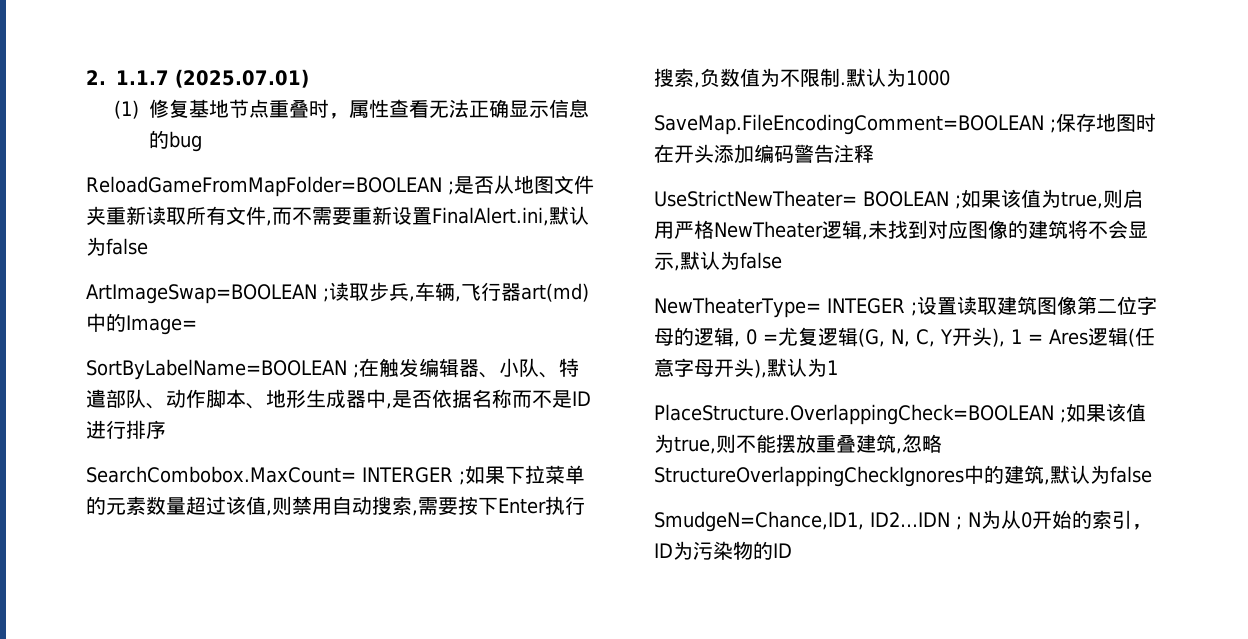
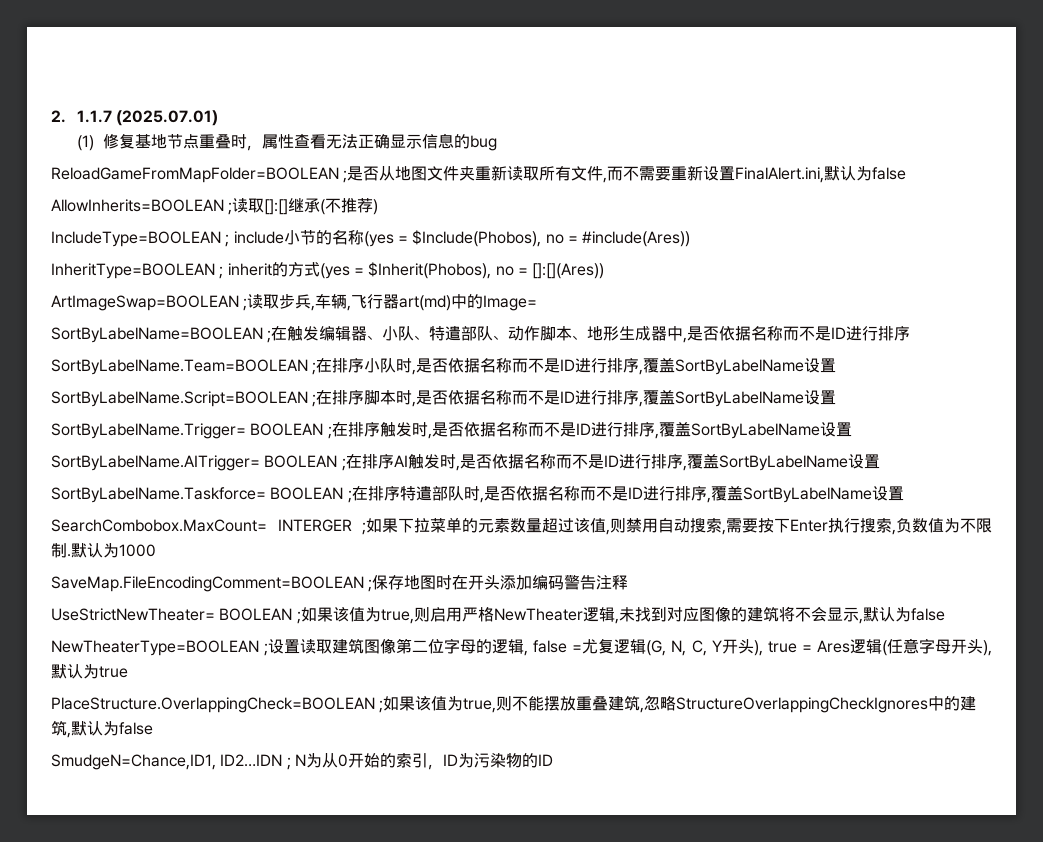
(148, 246) none -> [51,198,379,215] [51,230,691,247] [51,262,605,279] // AllowInherits=BOOLEAN ;读取[]:[]继承(不推荐) // IncludeType=BOOLEAN ; include小节的名称(yes = $Include(Phobos), no = #include(Ares)) // InheritType=BOOLEAN ; inherit的方式(yes = $Inherit(Phobos), no = []:[](Ares))
(166, 429) none -> [51,358,837,375] [51,390,837,407] [51,422,852,439] [51,454,880,471] [51,486,904,503] // SortByLabelName.Team=BOOLEAN ;在排序小队时,是否依据名称而不是ID进行排序,覆盖SortByLabelName设置 // SortByLabelName.Script=BOOLEAN ;在排序脚本时,是否依据名称而不是ID进行排序,覆盖SortByLabelName设置 // SortByLabelName.Trigger= BOOLEAN ;在排序触发时,是否依据名称而不是ID进行排序,覆盖SortByLabelName设置 // SortByLabelName.AITrigger= BOOLEAN ;在排序AI触发时,是否依据名称而不是ID进行排序,覆盖SortByLabelName设置 // SortByLabelName.Taskforce= BOOLEAN ;在排序特遣部队时,是否依据名称而不是ID进行排序,覆盖SortByLabelName设置
[654,297,905,318] NewTheaterType= INTEGER -> [51,640,259,656] NewTheaterType=BOOLEAN
[746,329,757,345] 0 -> [533,640,568,653] false
[1011,329,1022,344] 1 -> [767,641,797,653] true
[827,360,838,375] 1 -> [99,666,128,678] true

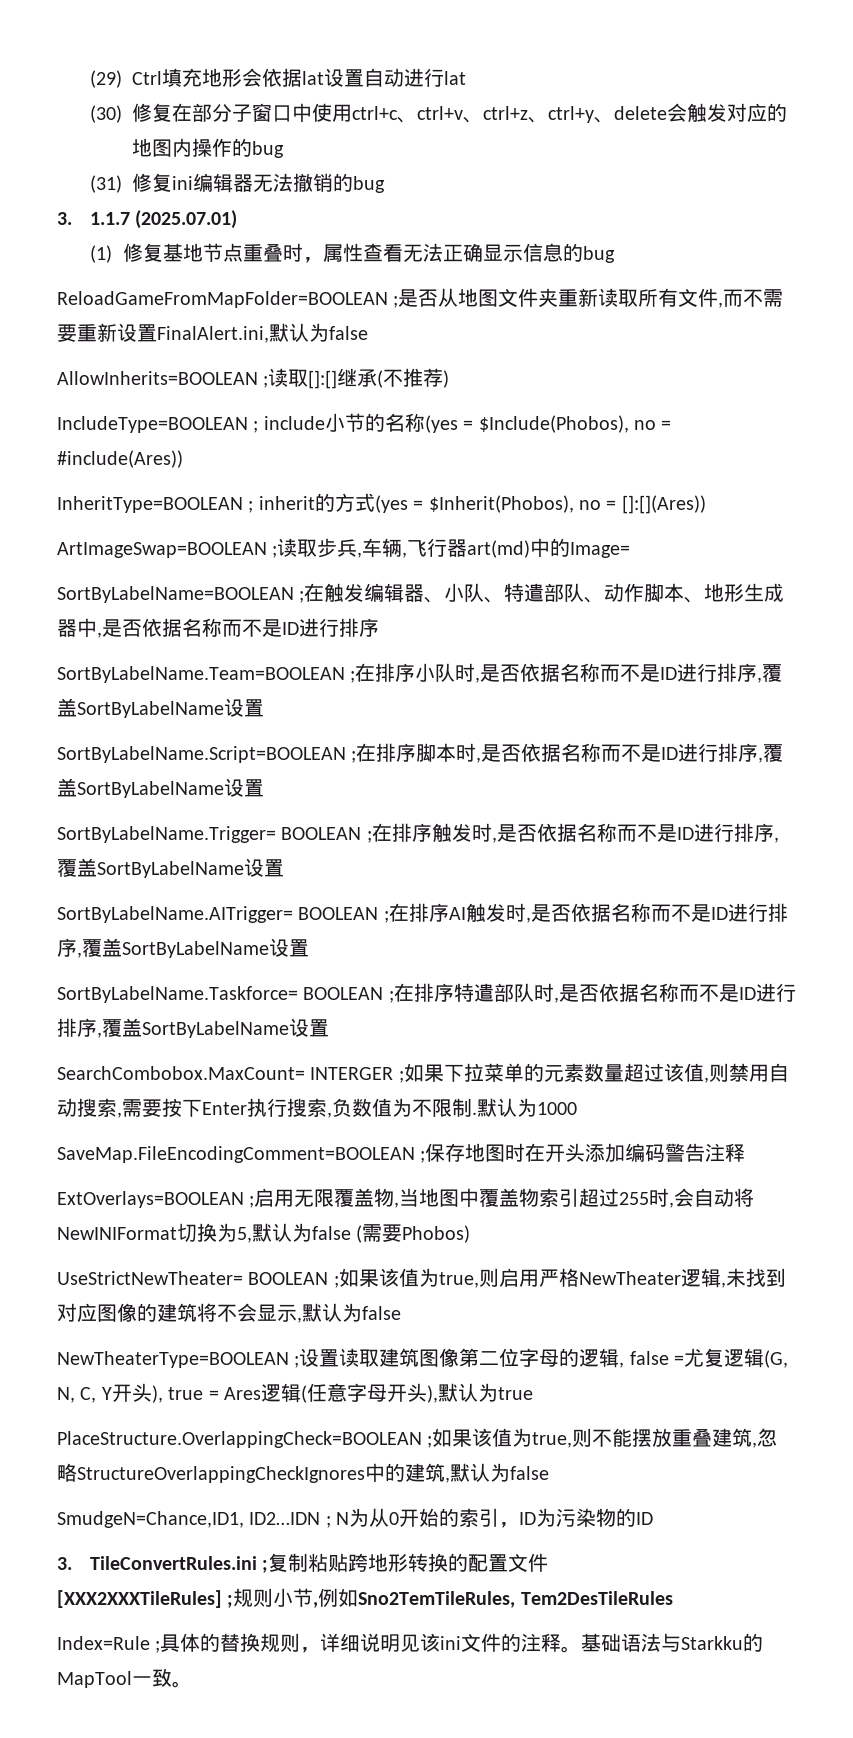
[51,110,66,123] 2. -> [90,68,467,88] [90,103,788,123] [132,138,285,158] [90,173,386,193] [57,212,72,225] (29) Ctrl填充地形会依据lat设置自动进行lat // (30)修复在部分子窗口中使用ctrl+c、ctrl+v、ctrl+z、ctrl+y、delete会触发对应的地图内操作的bug // (31)修复ini编辑器无法撤销的bug // 3.
(629, 582) none -> [57,1188,755,1208] [57,1223,471,1243] // ExtOverlays=BOOLEAN ;启用无限覆盖物,当地图中覆盖物索引超过255时,会自动将NewINIFormat切换为5,默认为false (需要Phobos)
(553, 760) none -> [57,1553,549,1573] [57,1588,673,1608] [57,1633,764,1653] [57,1668,192,1688] // 3. TileConvertRules.ini ;复制粘贴跨地形转换的配置文件 // [XXX2XXXTileRules] ;规则小节,例如Sno2TemTileRules, Tem2DesTileRules // Index=Rule ;具体的替换规则，详细说明见该ini文件的注释。基础语法与Starkku的MapTool一致。

